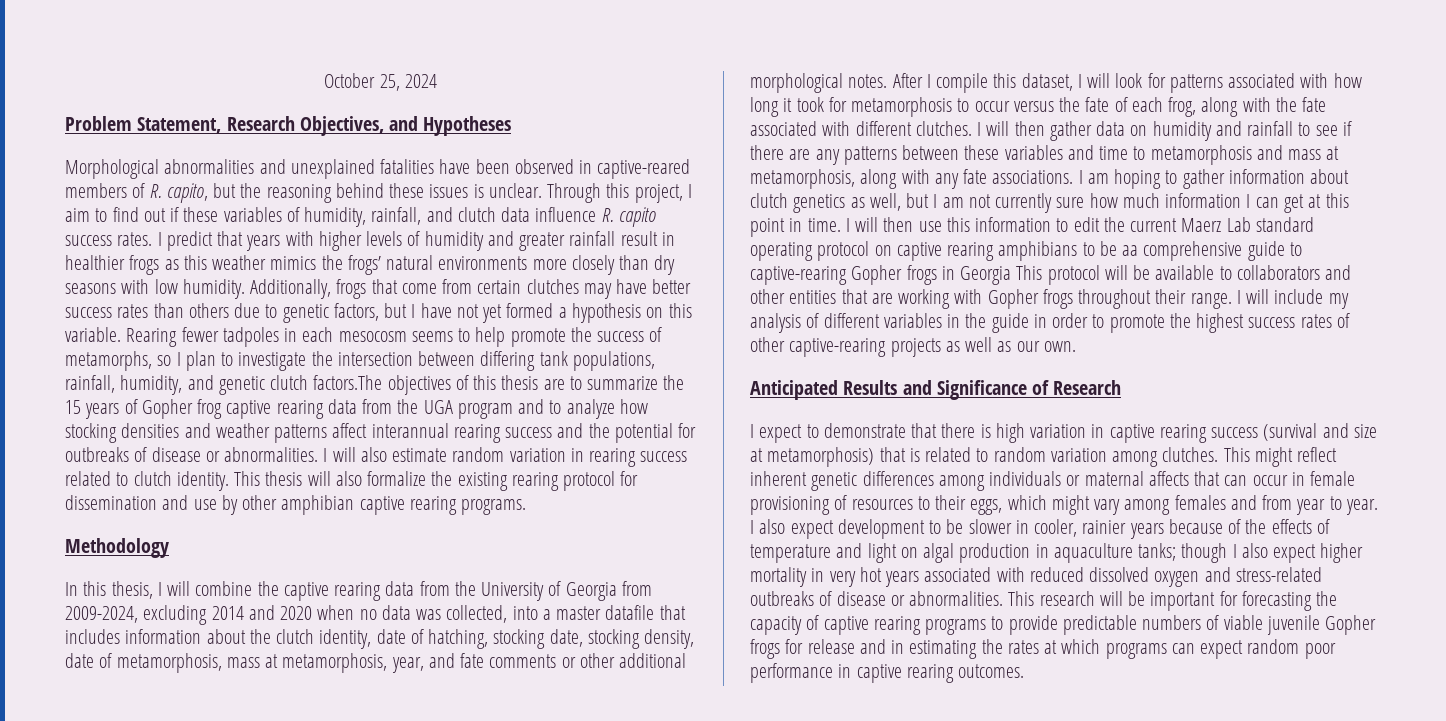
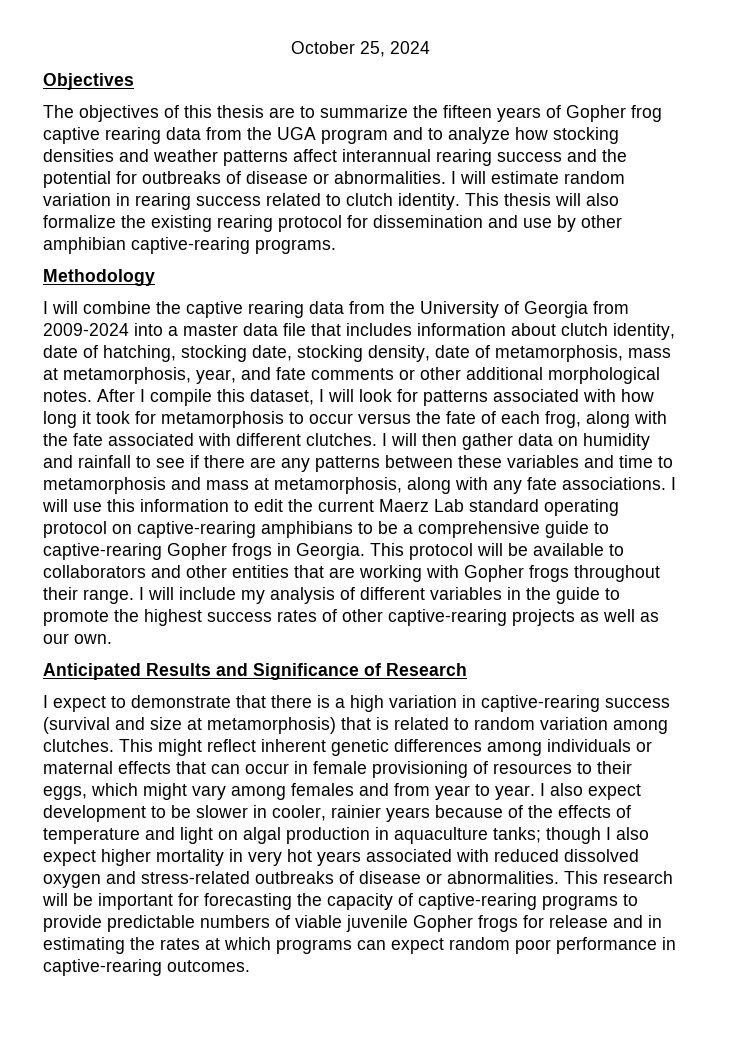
[65,116,512,136] [65,159,691,179] [65,183,692,203] [65,207,656,227] [65,231,675,251] [65,255,676,275] [65,279,692,299] [65,303,692,323] [65,327,663,347] [65,351,655,371] [65,375,383,395] Problem Statement, Research Objectives, and Hypotheses // Morphological abnormalities and unexplained fatalities have been observed in captive-reared members of R. capito, but the reasoning behind these issues is unclear. Through this project, I aim to find out if these variables of humidity, rainfall, and clutch data influence R. capito success rates. I predict that years with higher levels of humidity and greater rainfall result in healthier frogs as this weather mimics the frogs’ natural environments more closely than dry seasons with low humidity. Additionally, frogs that come from certain clutches may have better success rates than others due to genetic factors, but I have not yet formed a hypothesis on this variable. Rearing fewer tadpoles in each mesocosm seems to help promote the success of metamorphs, so I plan to investigate the intersection between differing tank populations, rainfall, humidity, and genetic clutch factors.The -> [43,73,134,90] [43,105,74,118] Objectives // The
[65,400,81,414] 15 -> [443,105,492,118] fifteen
[360,447,387,462] also -> (486, 177) none
[359,496,457,515] captive rearing -> [131,237,250,254] captive-rearing
[65,581,153,599] In this thesis, -> (155, 277) none
[65,605,508,625] 2009-2024, excluding 2014 and 2020 when no data was collected, -> [43,323,129,336] 2009-2024
[605,605,655,620] datafile -> [243,323,306,336] data file
[249,629,271,644] the -> (556, 329) none
[1087,169,1350,189] [750,193,1349,213] [750,217,914,237] am hoping to gather information about clutch genetics as well, but I am not currently sure how much information I can get at this point in time. I will then -> [42,499,68,512] will
[896,242,995,261] captive rearing -> [137,521,256,538] captive-rearing
[1122,245,1139,256] aa -> [403,524,413,534] a
[960,266,1012,285] Georgia -> [296,543,365,560] Georgia.
[1033,313,1089,328] in order -> (600, 595) none
(991, 431) none -> [335,698,345,708] a
[1109,424,1207,443] captive rearing -> [481,695,600,712] captive-rearing
[1148,471,1189,486] affects -> [118,761,171,774] effects
[823,616,921,635] captive rearing -> [418,893,537,910] captive-rearing
[856,664,954,683] captive rearing -> [43,959,162,976] captive-rearing

